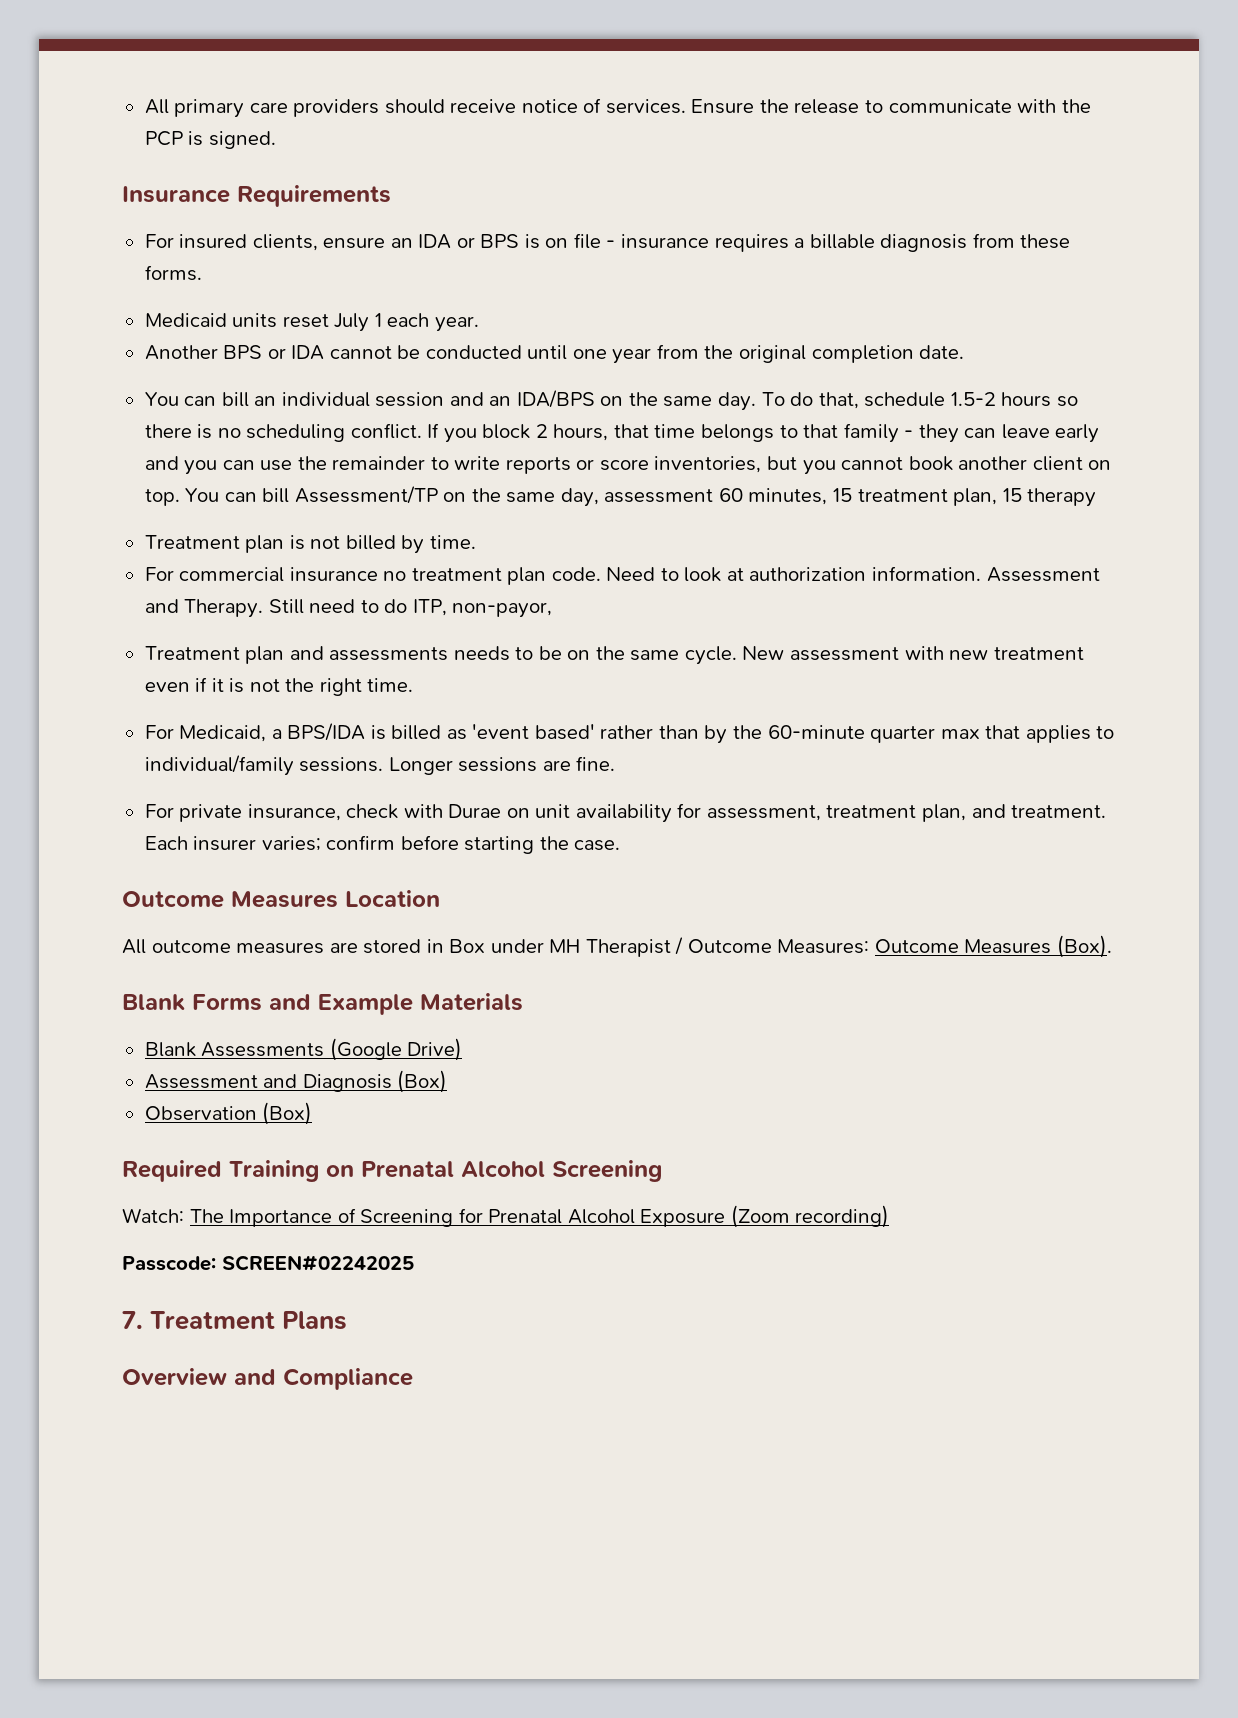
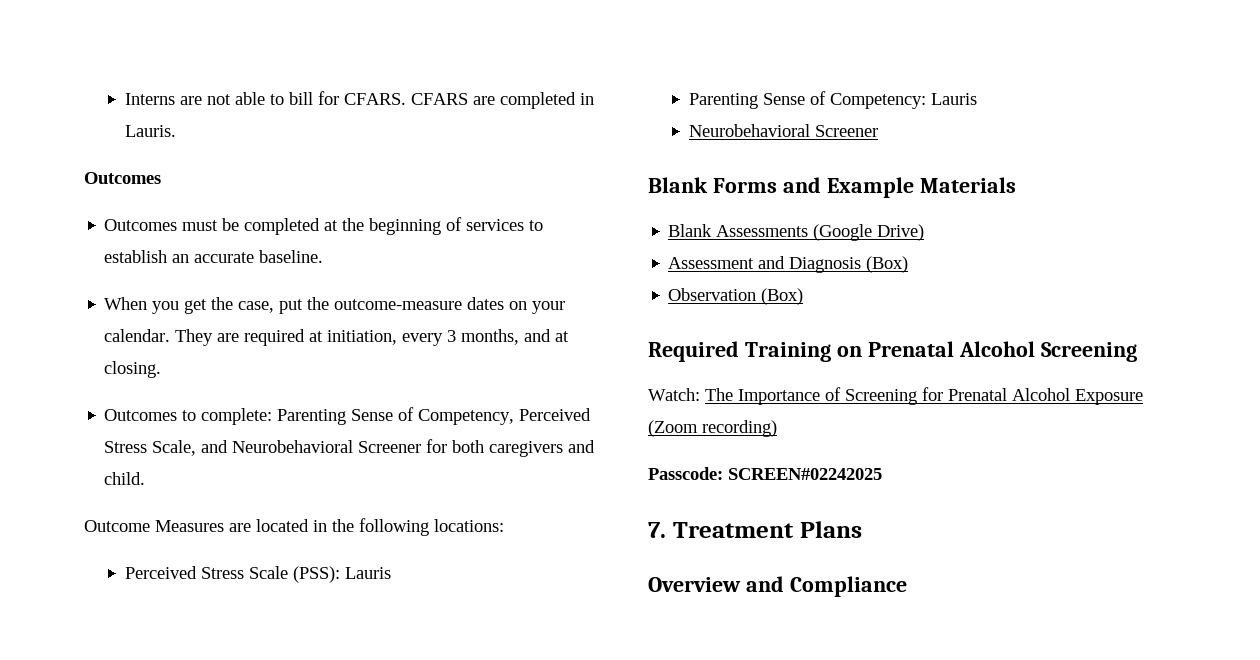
[144,98,1091,118] [144,131,276,149] [122,185,391,207] [144,233,1071,252] [144,265,202,281] [144,313,479,332] [144,344,965,364] [144,390,1078,411] [144,423,1100,443] [144,456,1112,475] [144,486,1097,507] [144,535,476,554] [144,566,1100,585] [144,599,553,618] [144,646,1084,665] [144,677,414,696] [144,723,1115,744] [144,755,616,776] [144,803,1107,823] [144,835,621,854] [122,890,440,908] [122,935,1113,958] All primary care providers should receive notice of services. Ensure the release to communicate with the PCP is signed. // Insurance Requirements // For insured clients, ensure an IDA or BPS is on file - insurance requires a billable diagnosis from these forms. // Medicaid units reset July 1 each year. // Another BPS or IDA cannot be conducted until one year from the original completion date. // You can bill an individual session and an IDA/BPS on the same day. To do that, schedule 1.5-2 hours so there is no scheduling conflict. If you block 2 hours, that time belongs to that family - they can leave early and you can use the remainder to write reports or score inventories, but you cannot book another client on top. You can bill Assessment/TP on the same day, assessment 60 minutes, 15 treatment plan, 15 therapy // Treatment plan is not billed by time. // For commercial insurance no treatment plan code. Need to look at authorization information. Assessment and Therapy. Still need to do ITP, non-payor, // Treatment plan and assessments needs to be on the same cycle. New assessment with new treatment even if it is not the right time. // For Medicaid, a BPS/IDA is billed as 'event based' rather than by the 60-minute quarter max that applies to individual/family sessions. Longer sessions are fine. // For private insurance, check with Durae on unit availability for assessment, treatment plan, and treatment. Each insurer varies; confirm before starting the case. // Outcome Measures Location // All outcome measures are stored in Box under MH Therapist / Outcome Measures: Outcome Measures (Box). -> [125,91,595,109] [125,125,177,137] [84,172,161,184] [104,217,544,235] [104,250,324,263] [104,297,566,314] [104,329,570,346] [104,361,162,378] [104,407,592,425] [104,439,596,457] [104,472,146,485] [84,518,504,536] [125,566,392,583] [689,91,978,109] [689,124,879,137] Interns are not able to bill for CFARS. CFARS are completed in Lauris. // Outcomes // Outcomes must be completed at the beginning of services to establish an accurate baseline. // When you get the case, put the outcome-measure dates on your calendar. They are required at initiation, every 3 months, and at closing. // Outcomes to complete: Parenting Sense of Competency, Perceived Stress Scale, and Neurobehavioral Screener for both caregivers and child. // Outcome Measures are located in the following locations: // Perceived Stress Scale (PSS): Lauris // Parenting Sense of Competency: Lauris // Neurobehavioral Screener

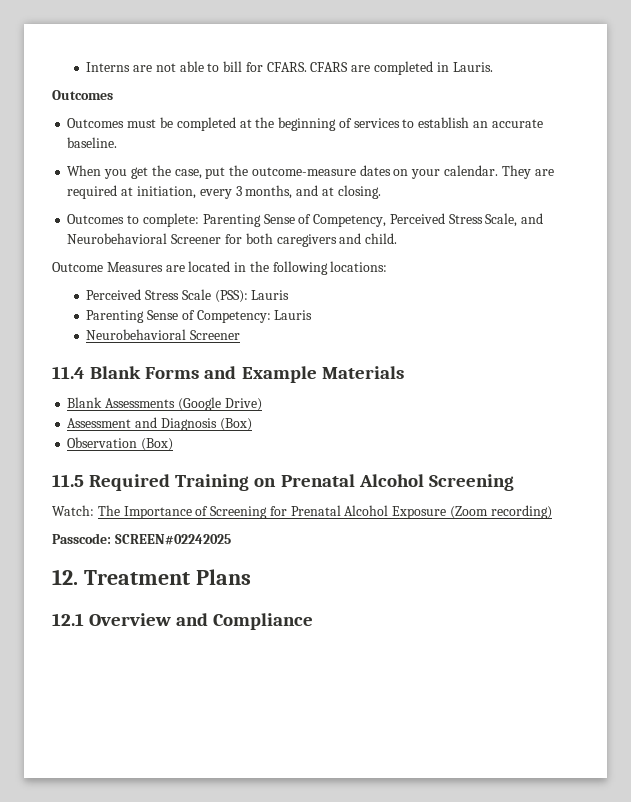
(879, 131) none -> [52,366,85,379] 11.4
(804, 296) none -> [52,474,84,487] 11.5
[648,522,666,538] 7. -> [52,569,78,585] 12.
(862, 529) none -> [52,613,84,626] 12.1

